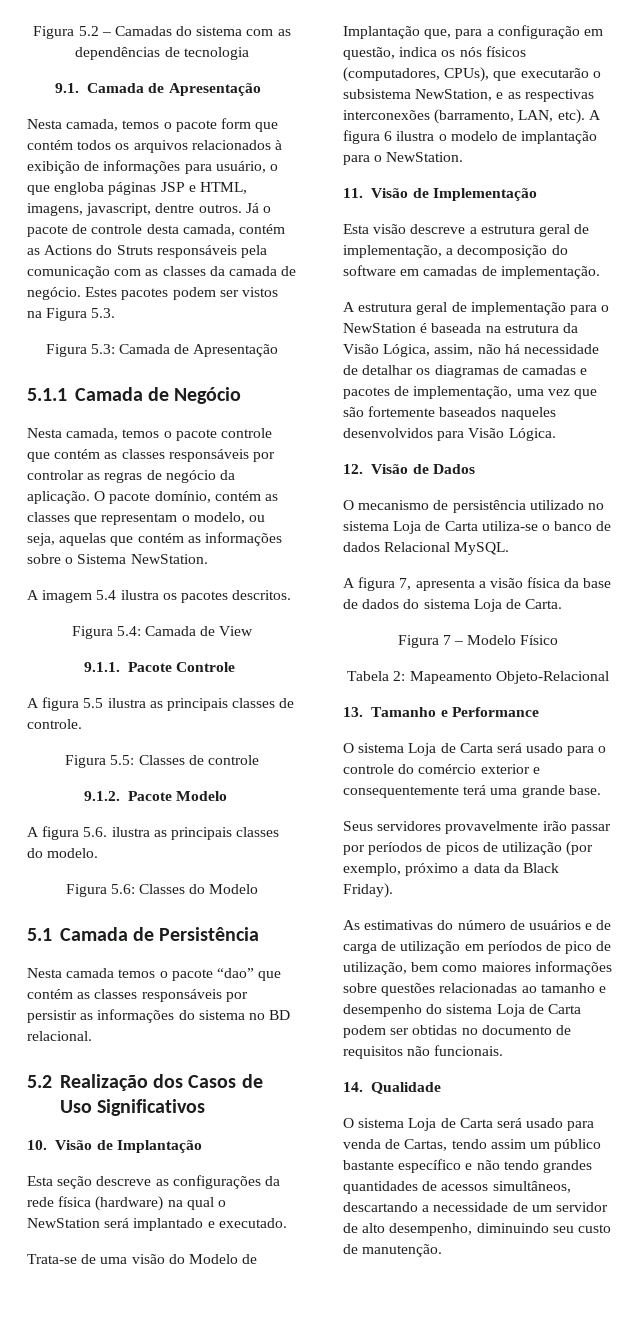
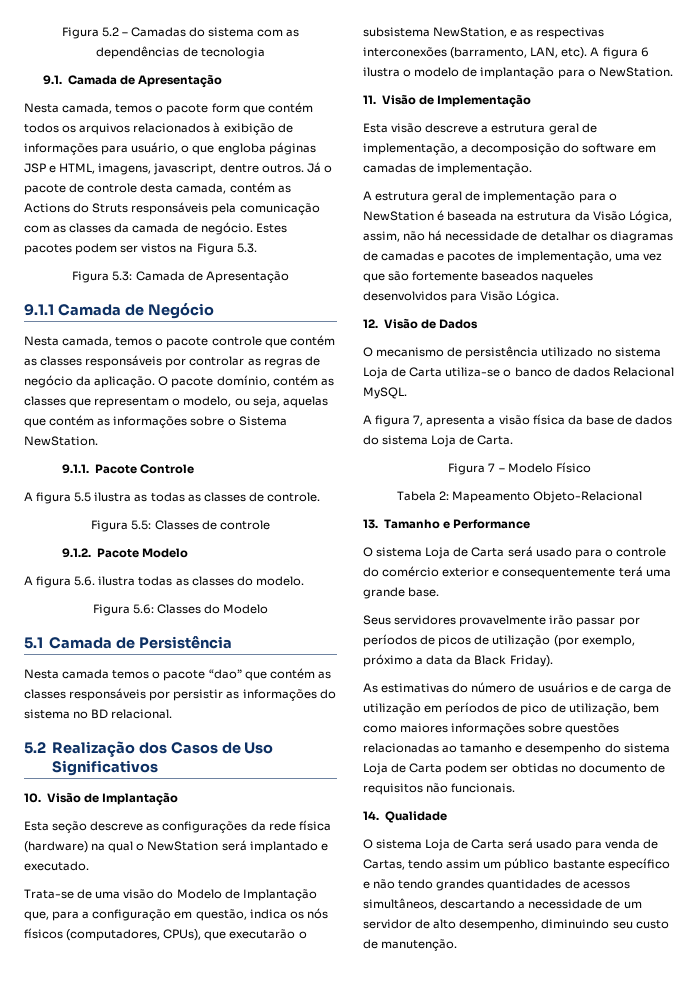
[27,388,67,401] 5.1.1 -> [24,304,54,316] 9.1.1
[27,590,292,603] [71,626,254,639] // A imagem 5.4 ilustra os pacotes descritos. // Figura 5.4: Camada de View -> (98, 441) none
[166,698,228,711] principais -> [150,492,201,502] todas as
[153,827,232,840] as principais -> [138,576,189,586] todas as

